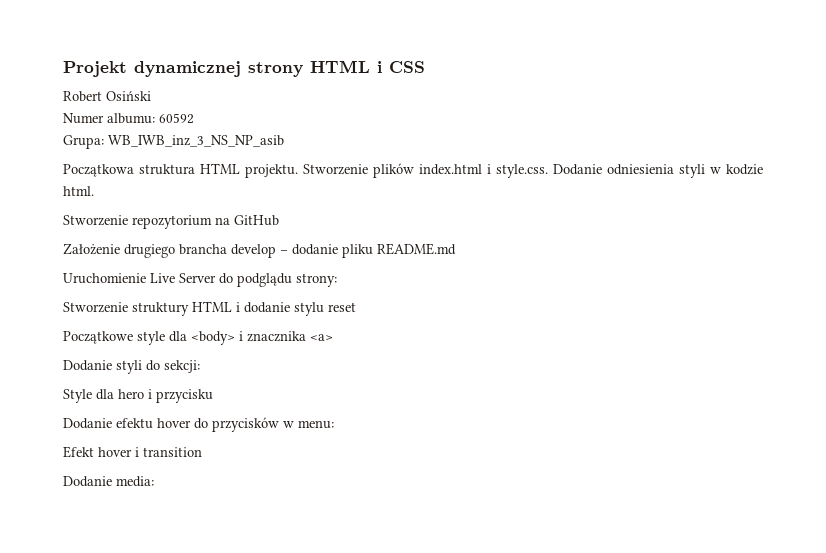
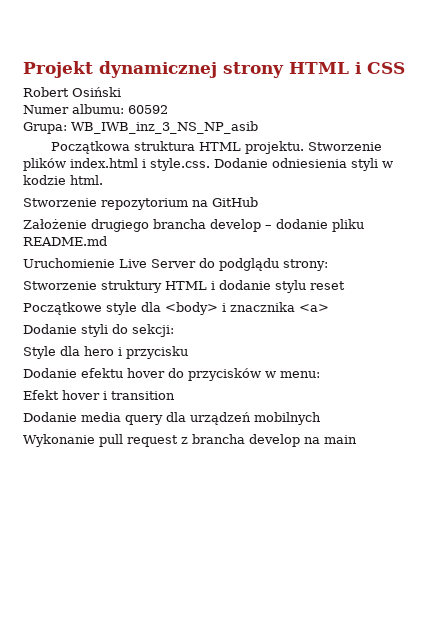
[116,476,154,487] media: -> [81,412,321,425] [23,434,357,447] media query dla urządzeń mobilnych // Wykonanie pull request z brancha develop na main

